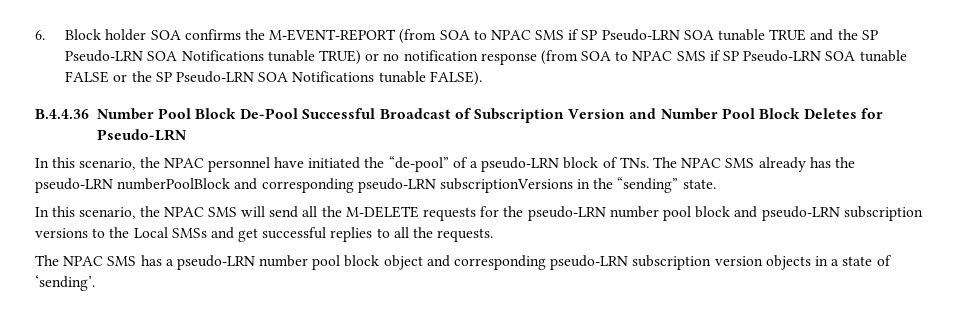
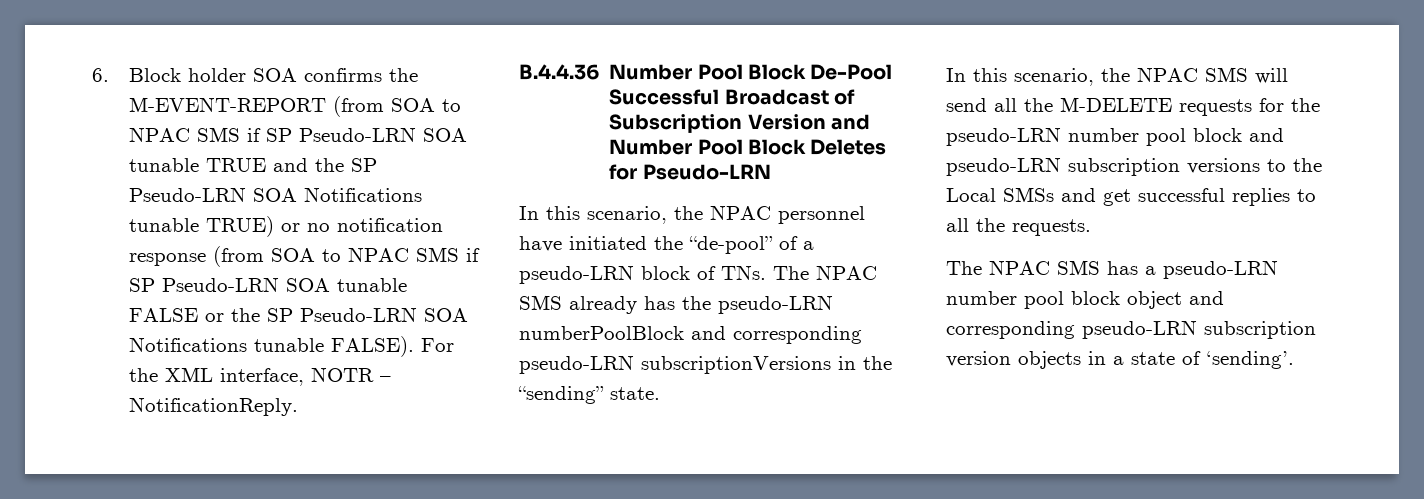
(482, 78) none -> [420,338,454,352] [128,367,391,386] [128,397,298,416] For the XML interface, NOTR – NotificationReply.

